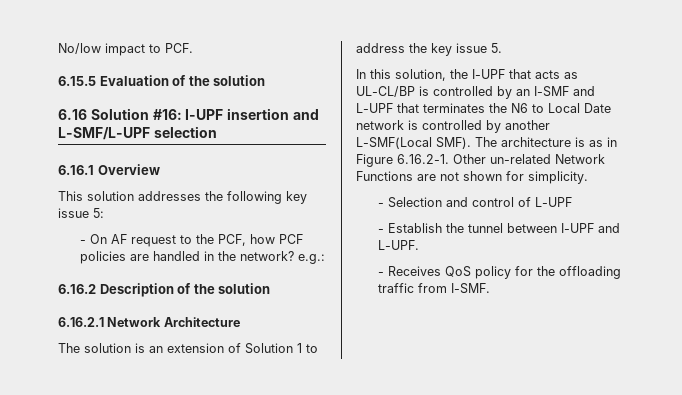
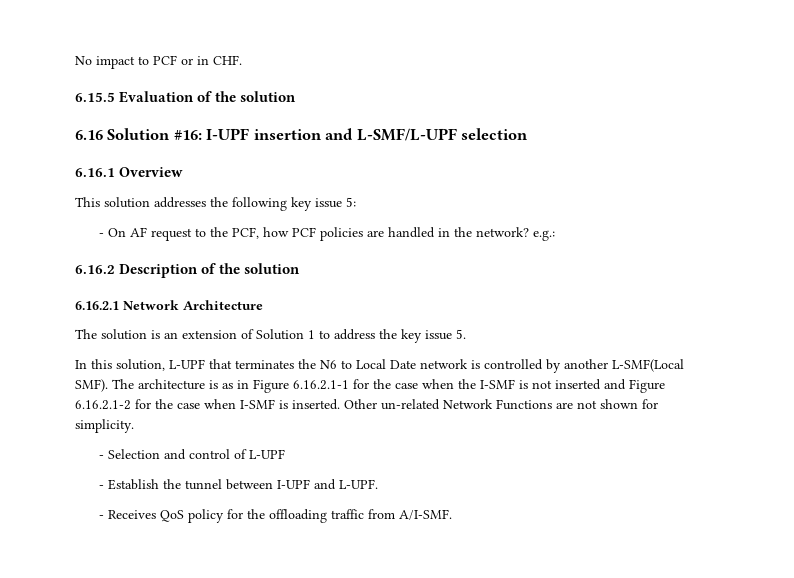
[58,43,101,54] No/low -> [75,56,92,65] No
[165,43,193,53] PCF. -> [153,55,242,65] PCF or in CHF.
[450,69,578,79] [356,86,595,99] the I-UPF that acts as UL-CL/BP is controlled by an I-SMF and -> (165, 365) none
[397,154,449,164] 6.16.2-1. -> [293,379,665,393] [75,399,340,410] 6.16.2.1-1 for the case when the I-SMF is not inserted and Figure 6.16.2.1-2 for the case when I-SMF is inserted.
[450,283,490,294] I-SMF. -> [399,509,453,520] A/I-SMF.

